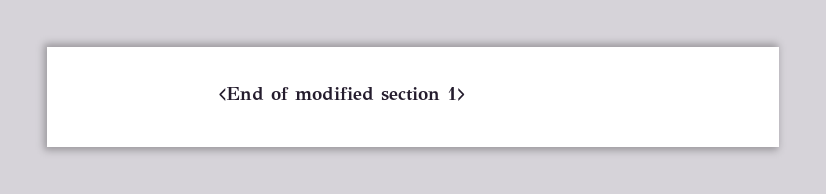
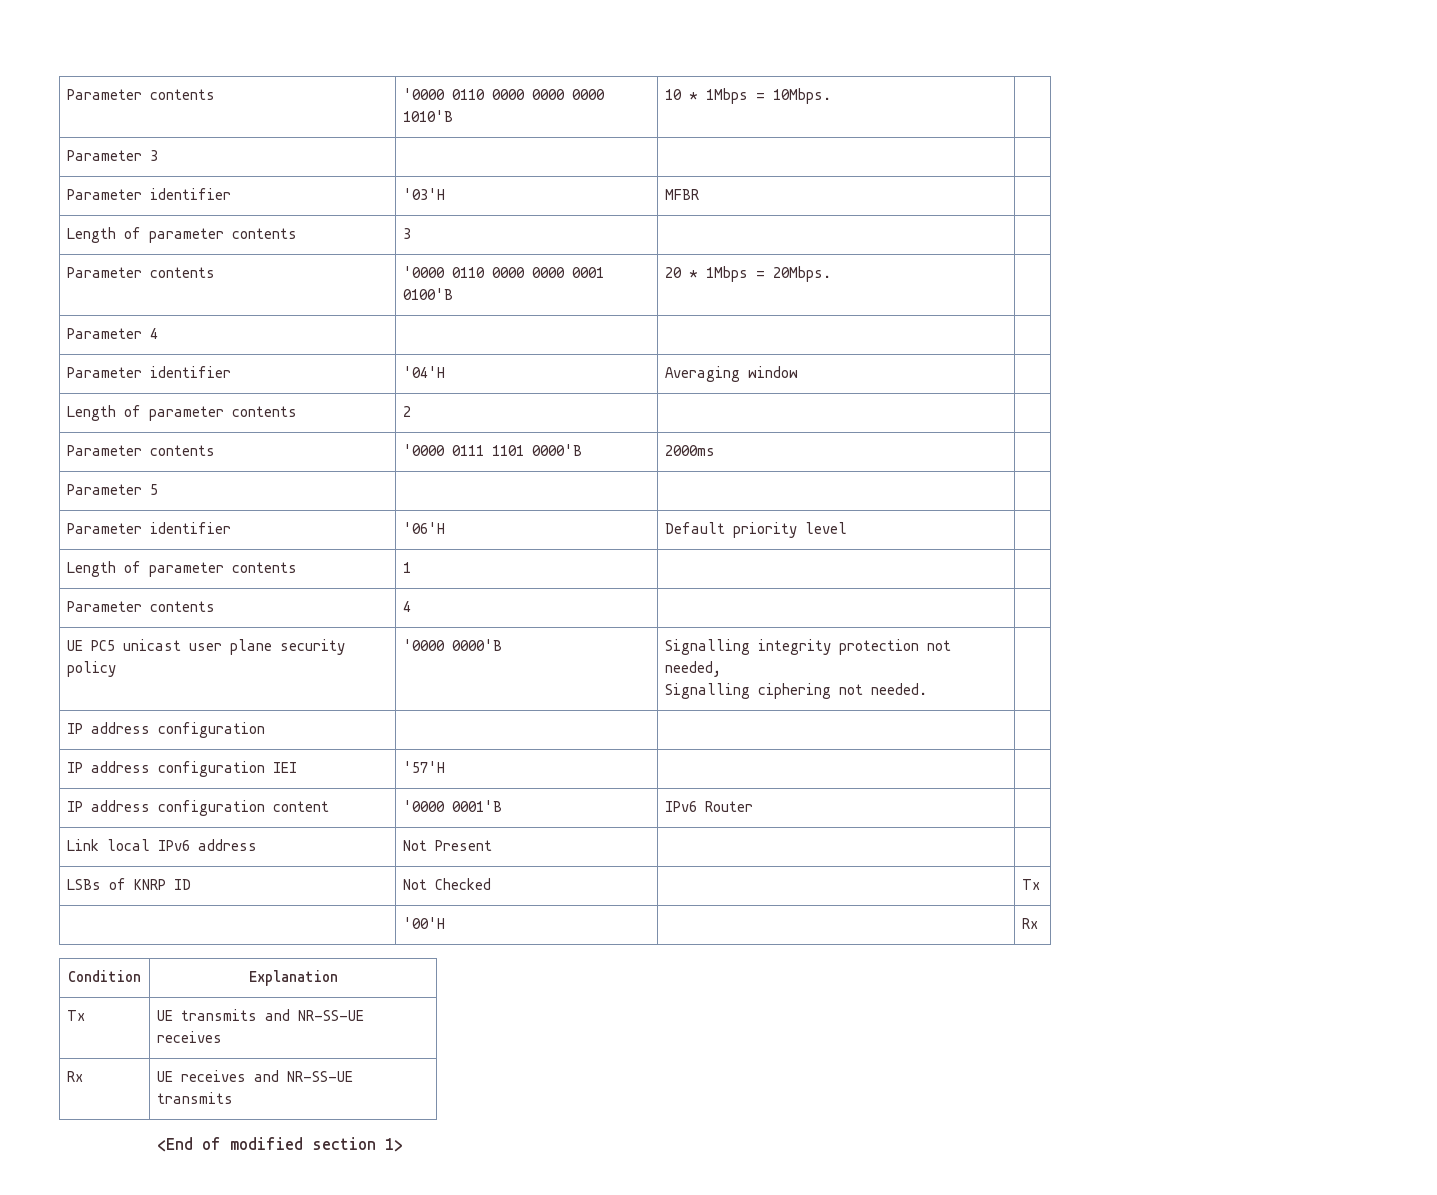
(216, 94) none -> [67,89,216,100] [403,88,606,100] [403,110,454,122] [665,88,832,104] [67,150,159,161] [67,188,232,200] [403,188,446,200] [665,189,700,200] [67,227,298,243] [403,228,412,239] [67,267,216,278] [403,266,605,278] [403,288,454,300] [665,266,832,282] [67,328,159,339] [67,366,232,378] [403,366,446,378] [665,366,799,382] [67,405,298,421] [403,406,412,417] [67,445,216,456] [403,444,583,456] [665,445,716,456] [67,484,159,495] [67,522,232,534] [403,522,446,534] [665,522,848,538] [67,561,298,577] [403,562,412,573] [67,601,216,612] [403,601,412,612] [67,639,346,655] [67,661,117,677] [403,639,503,651] [665,639,952,655] [665,661,722,677] [665,683,928,699] [67,722,266,738] [67,761,298,777] [403,761,446,773] [67,800,330,816] [403,800,503,812] [665,801,754,812] [67,839,258,851] [403,840,493,851] [67,878,192,890] [403,878,492,890] [1022,879,1041,890] [403,917,446,929] [1022,918,1039,929] [68,970,141,982] [248,970,338,986] [67,1010,86,1021] [157,1009,365,1021] [157,1031,223,1043] [67,1071,84,1082] [157,1070,354,1082] [157,1092,234,1104] Parameter contents | '0000 0110 0000 0000 0000 1010'B | 10 * 1Mbps = 10Mbps. | // Parameter 3 | | | // Parameter identifier | '03'H | MFBR | // Length of parameter contents | 3 | | // Parameter contents | '0000 0110 0000 0000 0001 0100'B | 20 * 1Mbps = 20Mbps. | // Parameter 4 | | | // Parameter identifier | '04'H | Averaging window | // Length of parameter contents | 2 | | // Parameter contents | '0000 0111 1101 0000'B | 2000ms | // Parameter 5 | | | // Parameter identifier | '06'H | Default priority level | // Length of parameter contents | 1 | | // Parameter contents | 4 | | // UE PC5 unicast user plane security policy | '0000 0000'B | Signalling integrity protection not needed, // Signalling ciphering not needed. | // IP address configuration | | | // IP address configuration IEI | '57'H | | // IP address configuration content | '0000 0001'B | IPv6 Router | // Link local IPv6 address | Not Present | | // LSBs of KNRP ID | Not Checked | | Tx // | '00'H | | Rx // Condition | Explanation // Tx | UE transmits and NR-SS-UE receives // Rx | UE receives and NR-SS-UE transmits //

